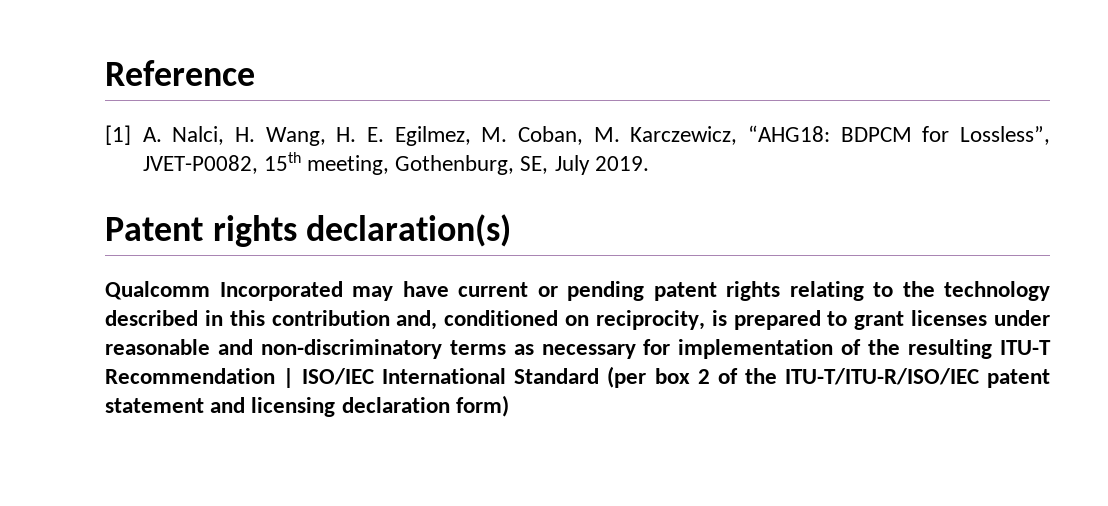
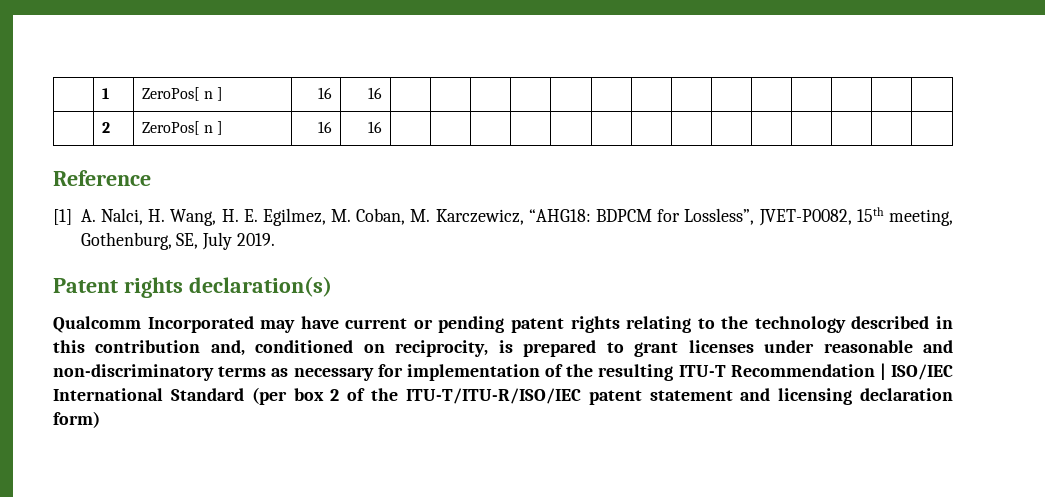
(105, 73) none -> [101,88,109,99] [141,87,224,101] [318,87,333,99] [368,87,383,99] [101,122,110,133] [141,121,224,135] [318,121,333,133] [368,121,383,133] | 1 | ZeroPos[ n ] | 16 | 16 | | | | | | | | | | | | | | // | 2 | ZeroPos[ n ] | 16 | 16 | | | | | | | | | | | | | | //

